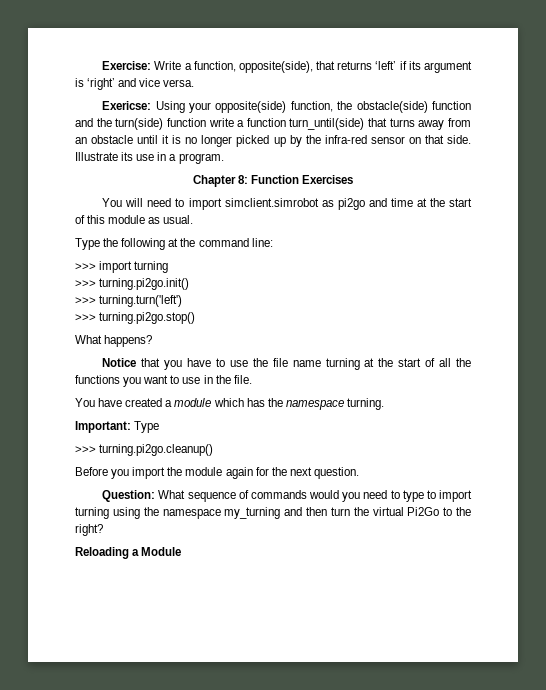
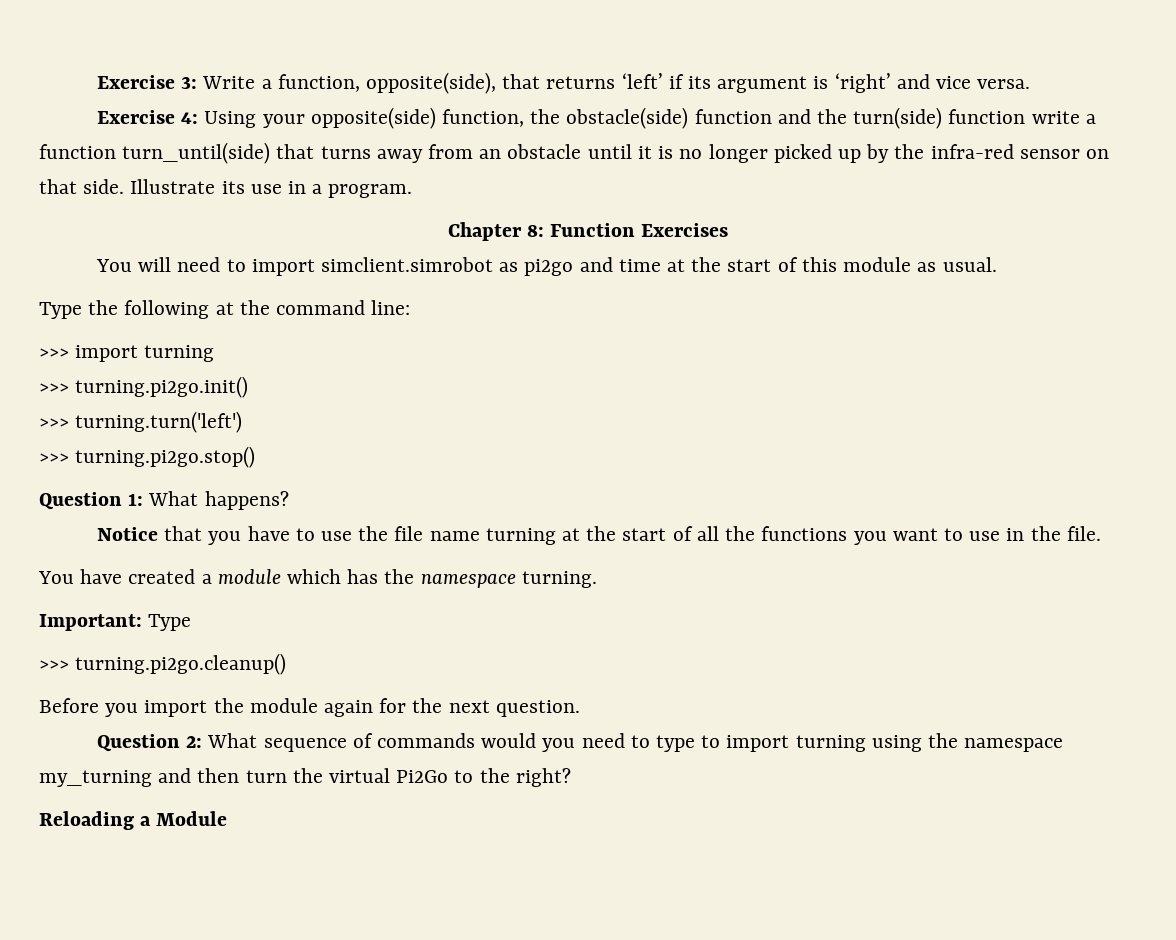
[102,61,152,70] Exercise: -> [96,75,198,89] Exercise 3:
[102,101,152,110] Exericse: -> [96,110,199,124] Exercise 4:
(196, 318) none -> [39,492,144,510] Question 1:
[102,490,156,502] Question: -> [96,734,203,752] Question 2:

